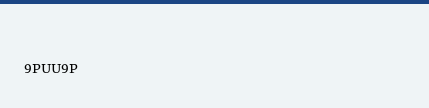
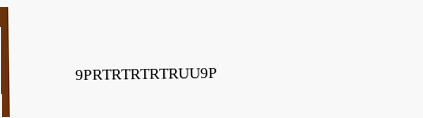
[24,64,78,73] 9PUU9P -> [75,67,218,81] 9PRTRTRTRTRUU9P

